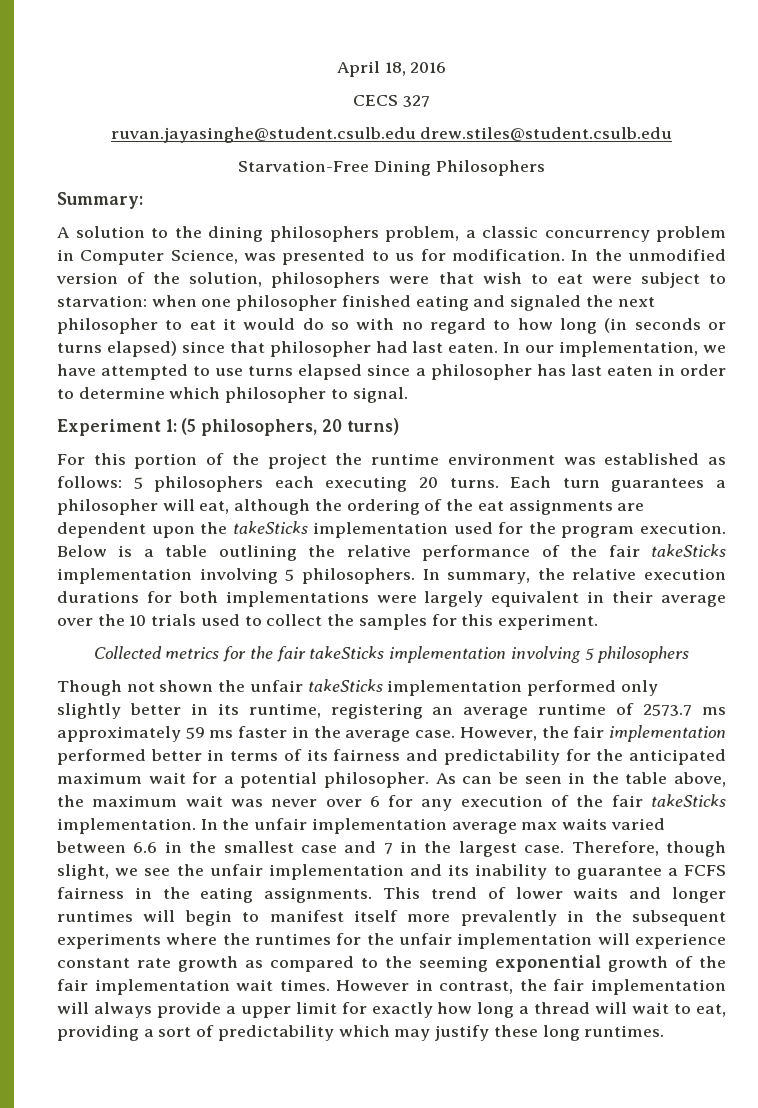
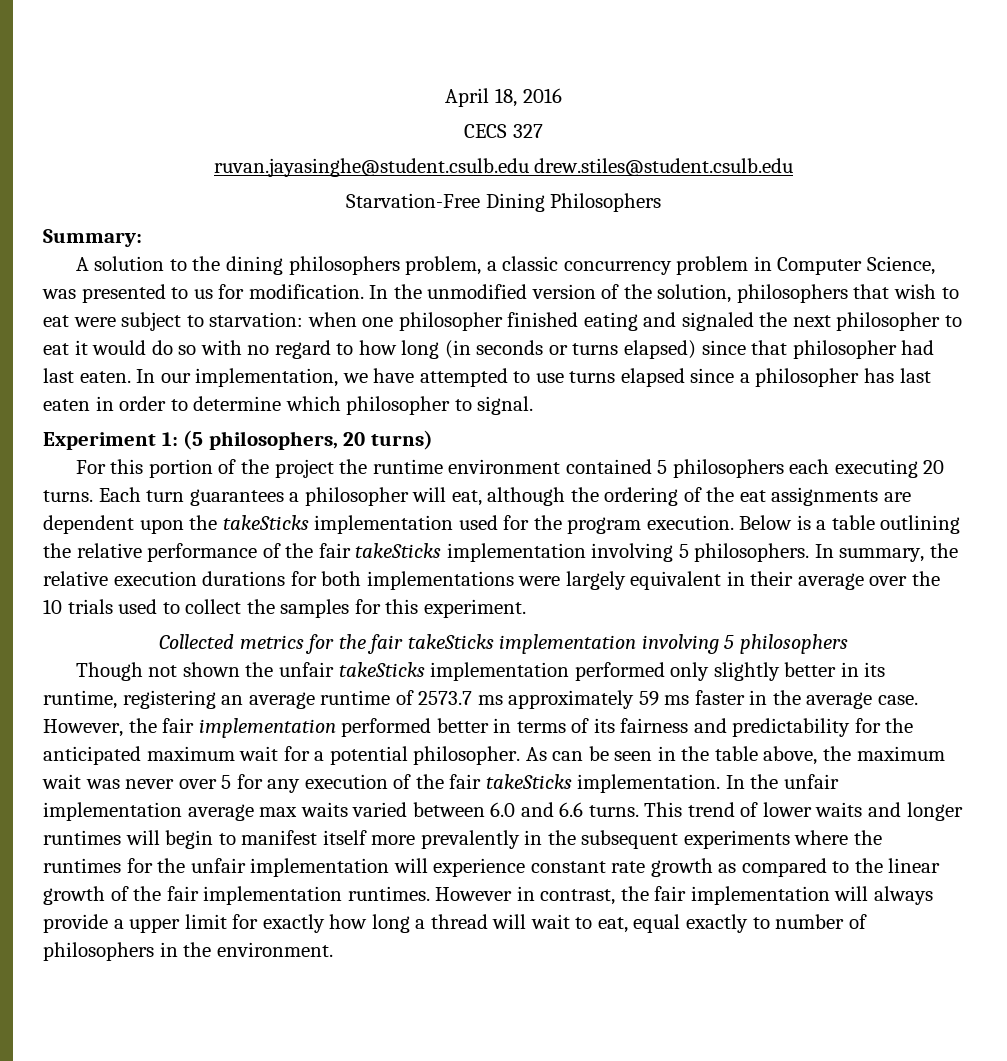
[389,276,430,284] were -> (848, 293) none
[563,453,727,465] [57,476,122,488] was established as follows: -> [565,459,652,474] contained
[369,796,380,807] 6 -> [221,775,232,789] 5
[133,841,727,857] [57,864,726,880] [57,887,373,903] 6.6 in the smallest case and 7 in the largest case. Therefore, though slight, we see the unfair implementation and its inability to guarantee a FCFS fairness in the eating assignments. -> [490,802,639,817] 6.0 and 6.6 turns.
[419,955,601,972] seeming exponential -> [888,858,941,873] linear
[236,979,330,991] wait times. -> [347,886,430,901] runtimes.
[57,1025,665,1041] providing a sort of predictability which may justify these long runtimes. -> [633,914,867,933] [43,942,333,961] equal exactly to number of philosophers in the environment.

